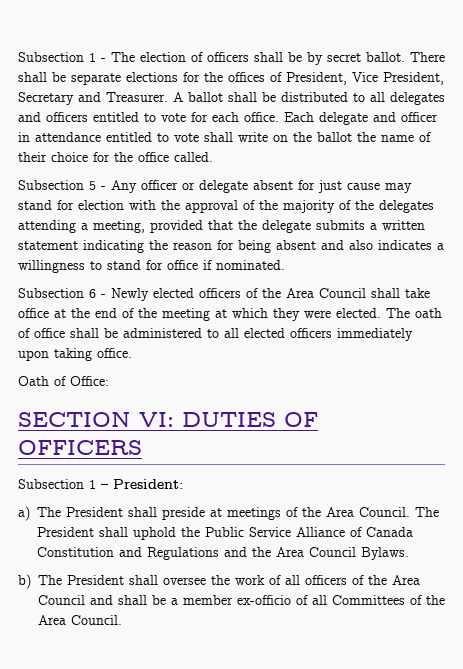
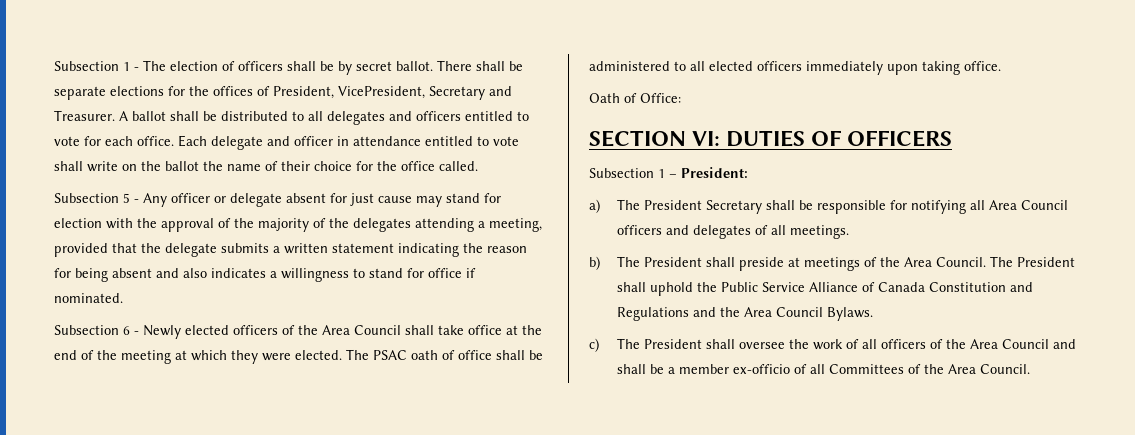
[352,72,444,85] Vice President, -> [338,86,425,99] VicePresident,
(410, 313) none -> [373,350,407,360] PSAC
(123, 512) none -> [706,200,1069,214] [617,225,850,239] [589,256,703,270] Secretary shall be responsible for notifying all Area Council officers and delegates of all meetings. // b) The President
[18,574,31,589] b) -> [589,338,599,352] c)

